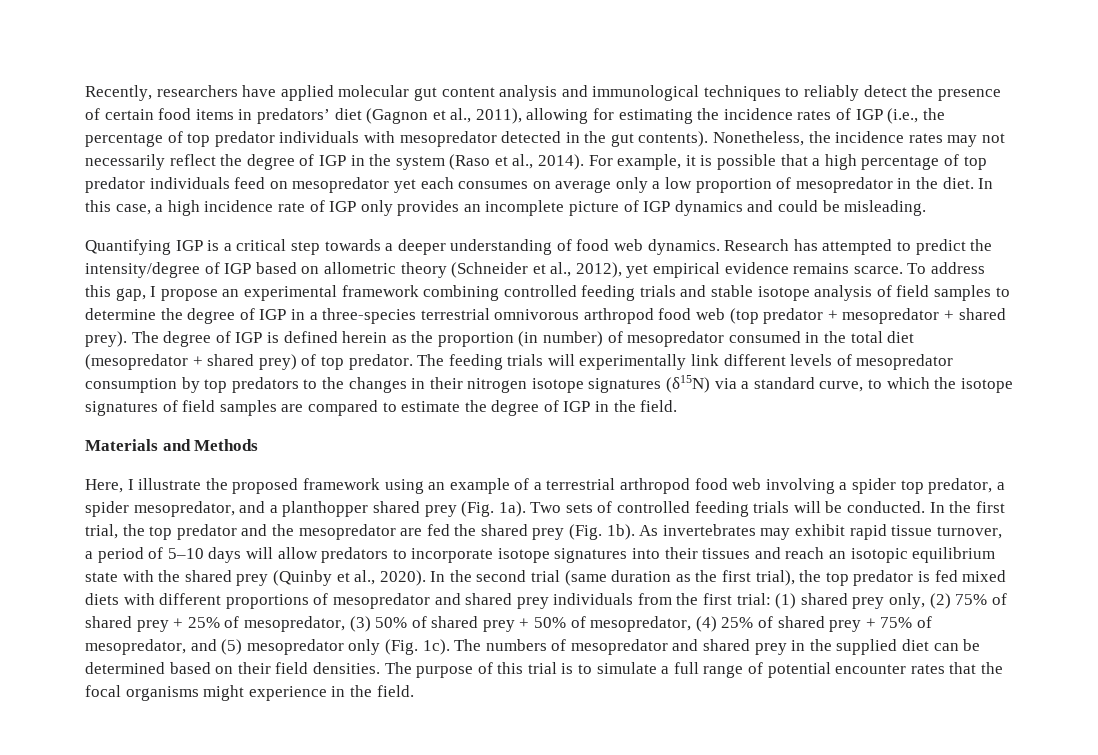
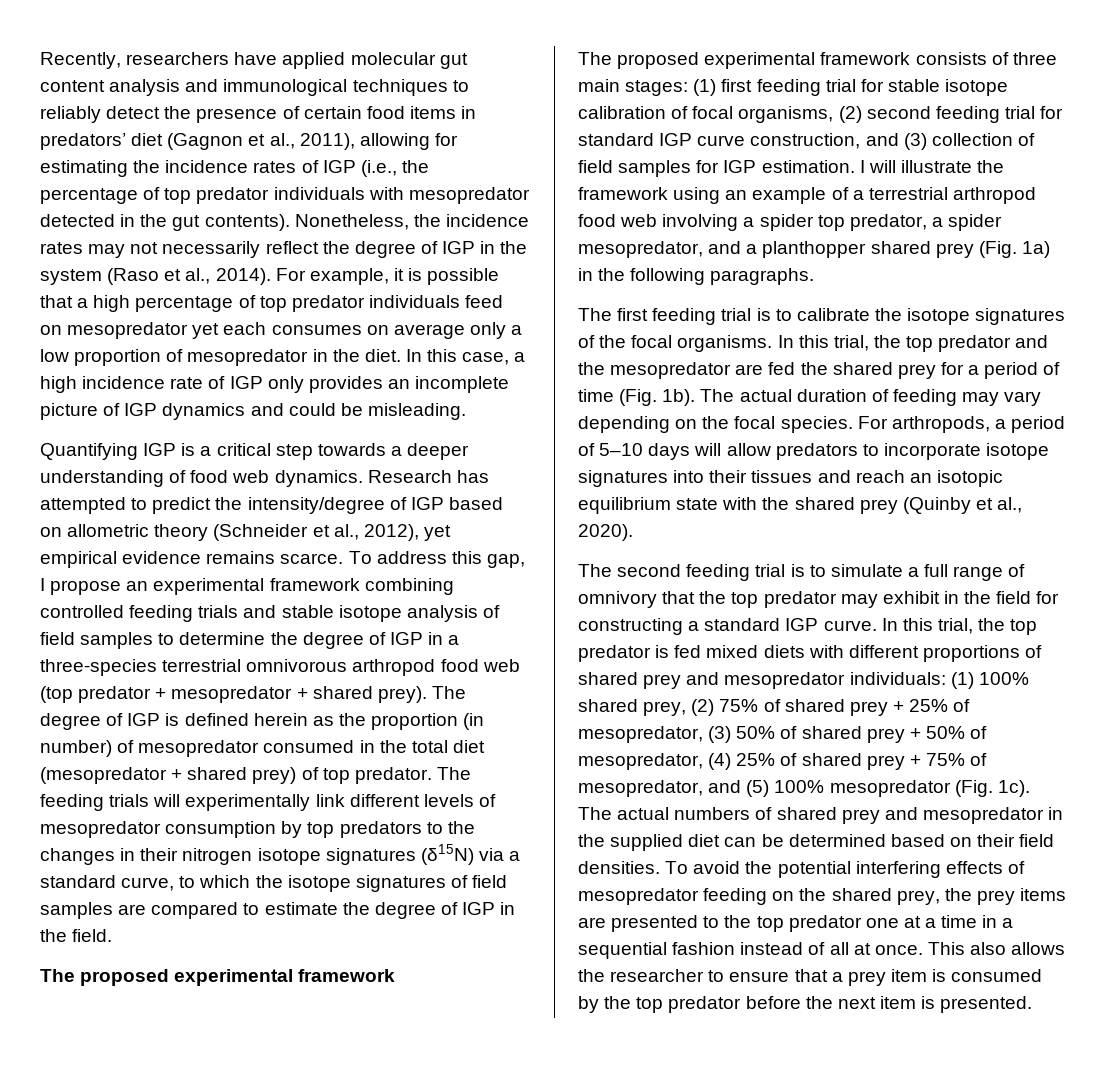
[85,439,259,451] [85,479,134,493] Materials and Methods // Here, I -> [40,969,396,986] [578,52,1057,69] [578,79,1009,96] [578,106,1064,123] [578,133,1035,150] [578,160,896,177] The proposed experimental framework // The proposed experimental framework consists of three main stages: (1) first feeding trial for stable isotope calibration of focal organisms, (2) second feeding trial for standard IGP curve construction, and (3) collection of field samples for IGP estimation. I will
[232,478,299,494] proposed -> (1005, 166) none
[498,501,1005,517] 1a). Two sets of controlled feeding trials will be conducted. In the first -> [1021,241,1050,258] [578,268,815,285] [578,308,1066,325] [578,335,829,352] 1a) in the following paragraphs. // The first feeding trial is to calibrate the isotope signatures of the focal organisms. In this
[569,524,1002,540] (Fig. 1b). As invertebrates may exhibit rapid tissue turnover, -> [940,362,1061,379] [578,389,1042,406] [578,416,990,433] for a period of time (Fig. 1b). The actual duration of feeding may vary depending on the focal species. For arthropods,
[430,570,795,586] In the second trial (same duration as the first trial), -> [578,564,1026,581] [578,591,1060,608] [578,618,973,635] // The second feeding trial is to simulate a full range of omnivory that the top predator may exhibit in the field for constructing a standard IGP curve. In this trial,
[332,593,926,609] mesopredator and shared prey individuals from the first trial: (1) shared prey only, -> [578,672,1029,689] [578,699,687,716] shared prey and mesopredator individuals: (1) 100% shared prey,
[246,639,381,655] mesopredator only -> [774,780,951,797] 100% mesopredator
(482, 645) none -> [617,807,670,820] actual
[570,639,787,655] mesopredator and shared prey -> [776,807,1044,824] shared prey and mesopredator
[384,662,1003,678] [85,685,414,701] The purpose of this trial is to simulate a full range of potential encounter rates that the focal organisms might experience in the field. -> [665,861,1025,878] [578,888,1067,905] [578,915,1014,932] [578,942,1066,959] [578,969,1043,986] [578,996,1033,1013] To avoid the potential interfering effects of mesopredator feeding on the shared prey, the prey items are presented to the top predator one at a time in a sequential fashion instead of all at once. This also allows the researcher to ensure that a prey item is consumed by the top predator before the next item is presented.

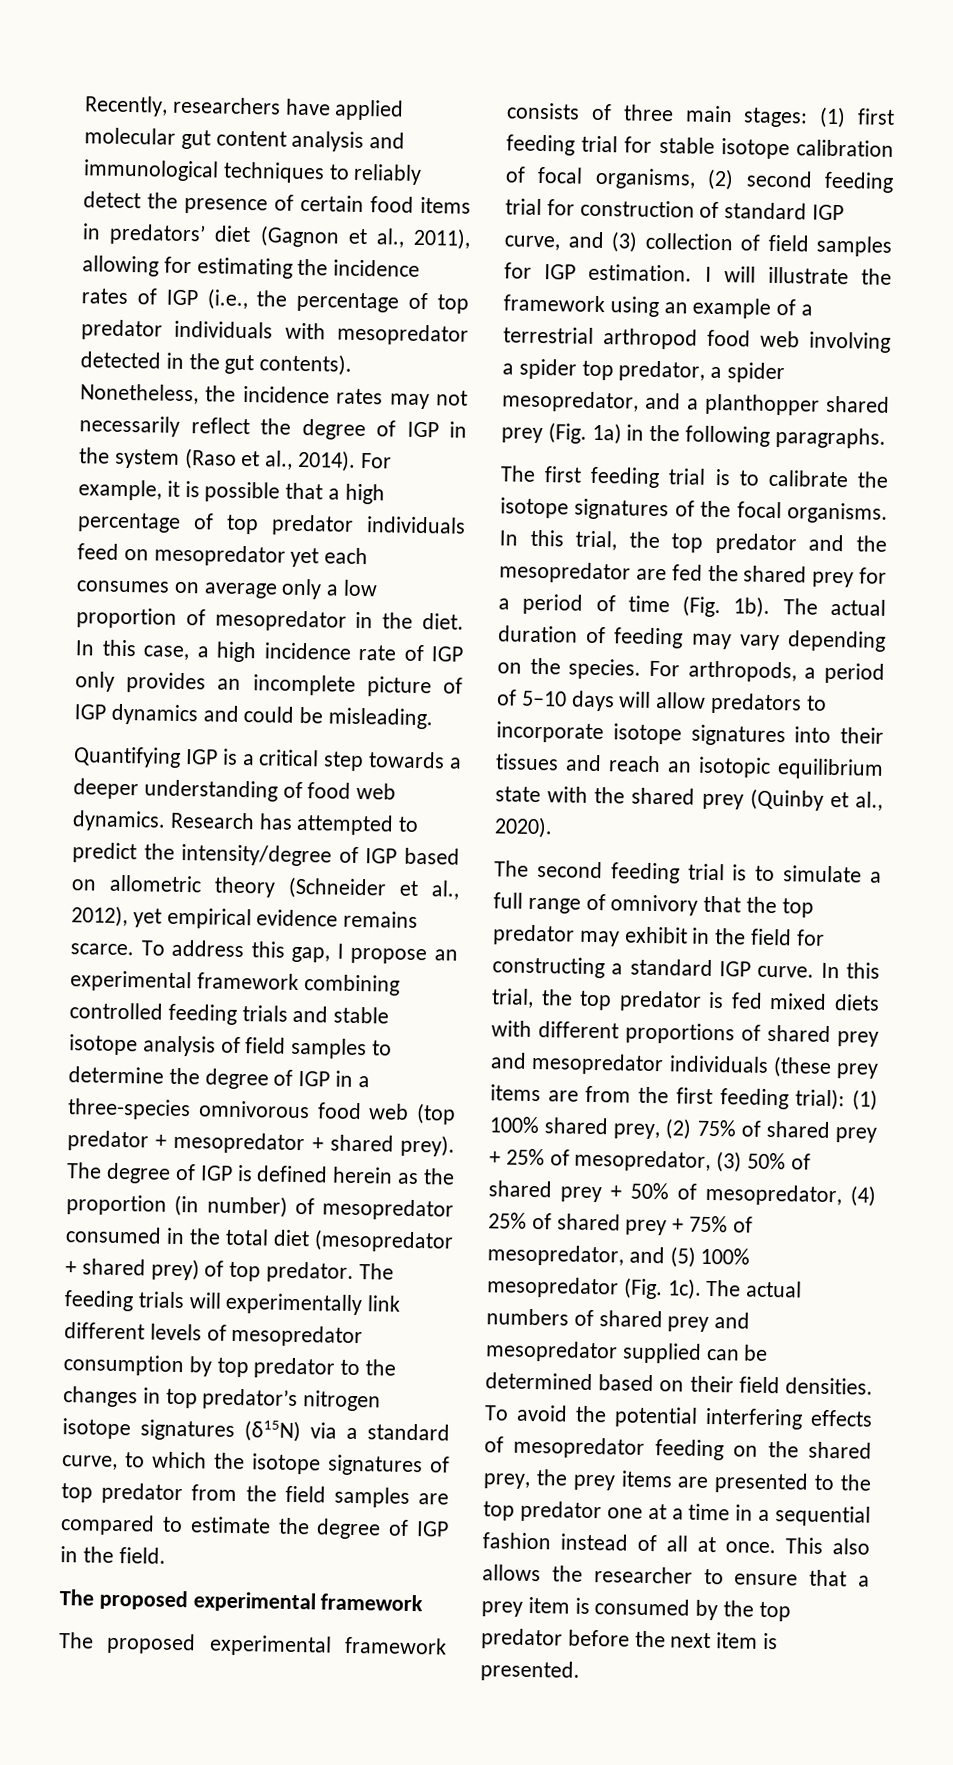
[162,659,436,676] terrestrial omnivorous arthropod -> [198,1100,310,1119] omnivorous
[339,821,422,838] predators -> [253,1357,336,1379] predator
[140,848,179,861] their -> [165,1388,299,1411] top predator’s
(468, 881) none -> [61,1482,277,1505] top predator from the
[578,133,861,149] standard IGP curve construction, -> [579,199,845,221] [504,235,560,251] construction of standard IGP curve,
[734,416,776,429] focal -> (561, 666) none
[849,672,946,685] individuals: -> [668,1055,878,1079] [490,1084,846,1111] individuals (these prey items are from the first feeding trial):
[1048,807,1064,820] [578,834,721,851] in the supplied diet -> [621,1342,702,1364] supplied

